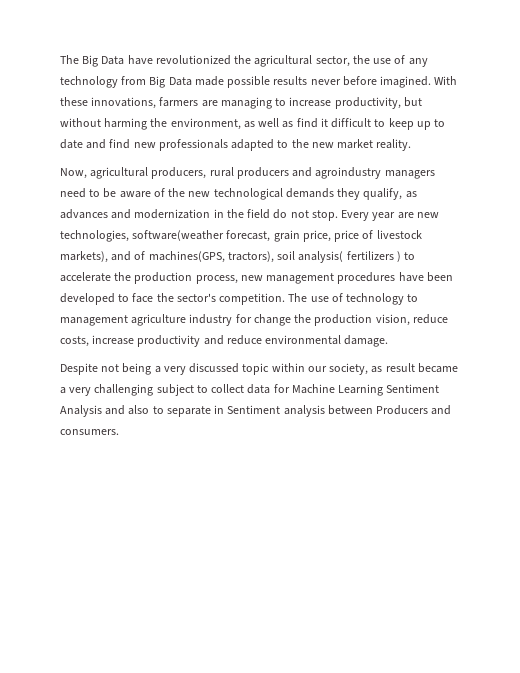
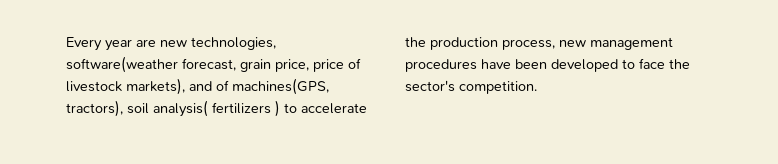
[60,55,428,67] [60,76,458,88] [60,97,422,109] [60,118,446,130] [60,139,412,151] [60,167,435,179] [60,188,417,200] [60,209,338,221] The Big Data have revolutionized the agricultural sector, the use of any technology from Big Data made possible results never before imagined. With these innovations, farmers are managing to increase productivity, but without harming the environment, as well as find it difficult to keep up to date and find new professionals adapted to the new market reality. // Now, agricultural producers, rural producers and agroindustry managers need to be aware of the new technological demands they qualify, as advances and modernization in the field do not stop. -> (66, 44) none
[288,293,419,305] [60,314,448,326] [60,335,389,347] [60,363,458,375] [60,384,440,396] [60,405,452,417] [60,429,119,435] The use of technology to management agriculture industry for change the production vision, reduce costs, increase productivity and reduce environmental damage. // Despite not being a very discussed topic within our society, as result became a very challenging subject to collect data for Machine Learning Sentiment Analysis and also to separate in Sentiment analysis between Producers and consumers. -> (537, 87) none

